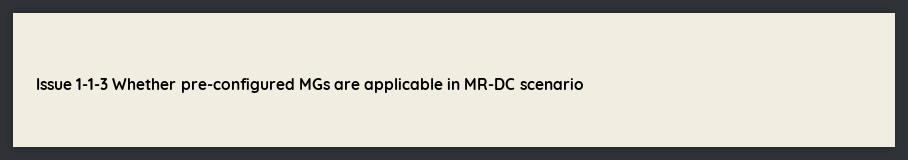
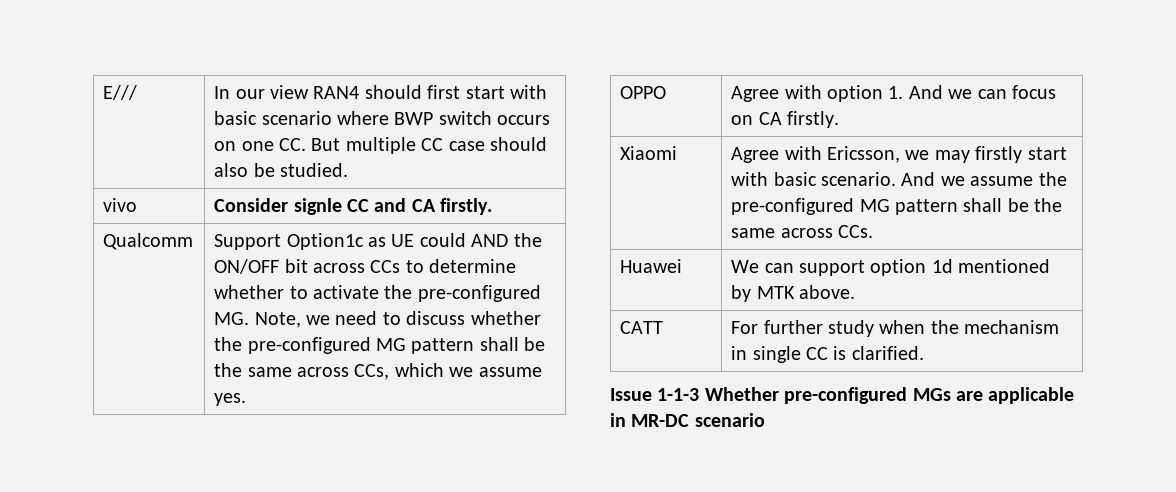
(36, 84) none -> [103,85,138,100] [214,85,547,99] [214,111,551,125] [214,137,547,154] [214,163,348,177] [103,198,138,212] [214,198,493,215] [103,233,194,250] [214,233,542,250] [214,259,517,274] [214,285,541,302] [214,311,541,328] [214,337,546,354] [214,363,542,380] [214,393,247,406] [620,86,667,99] [731,85,1056,102] [731,111,839,128] [620,146,678,160] [731,146,1067,163] [731,172,1067,186] [731,198,1063,215] [731,225,873,238] [620,259,683,273] [731,259,1051,276] [731,285,855,302] [620,321,664,334] [731,320,1060,337] [731,346,924,363] E/// | In our view RAN4 should first start with basic scenario where BWP switch occurs on one CC. But multiple CC case should also be studied. // vivo | Consider signle CC and CA firstly. // Qualcomm | Support Option1c as UE could AND the ON/OFF bit across CCs to determine whether to activate the pre-configured MG. Note, we need to discuss whether the pre-configured MG pattern shall be the same across CCs, which we assume yes. // OPPO | Agree with option 1. And we can focus on CA firstly. // Xiaomi | Agree with Ericsson, we may firstly start with basic scenario. And we assume the pre-configured MG pattern shall be the same across CCs. // Huawei | We can support option 1d mentioned by MTK above. // CATT | For further study when the mechanism in single CC is clarified. //

